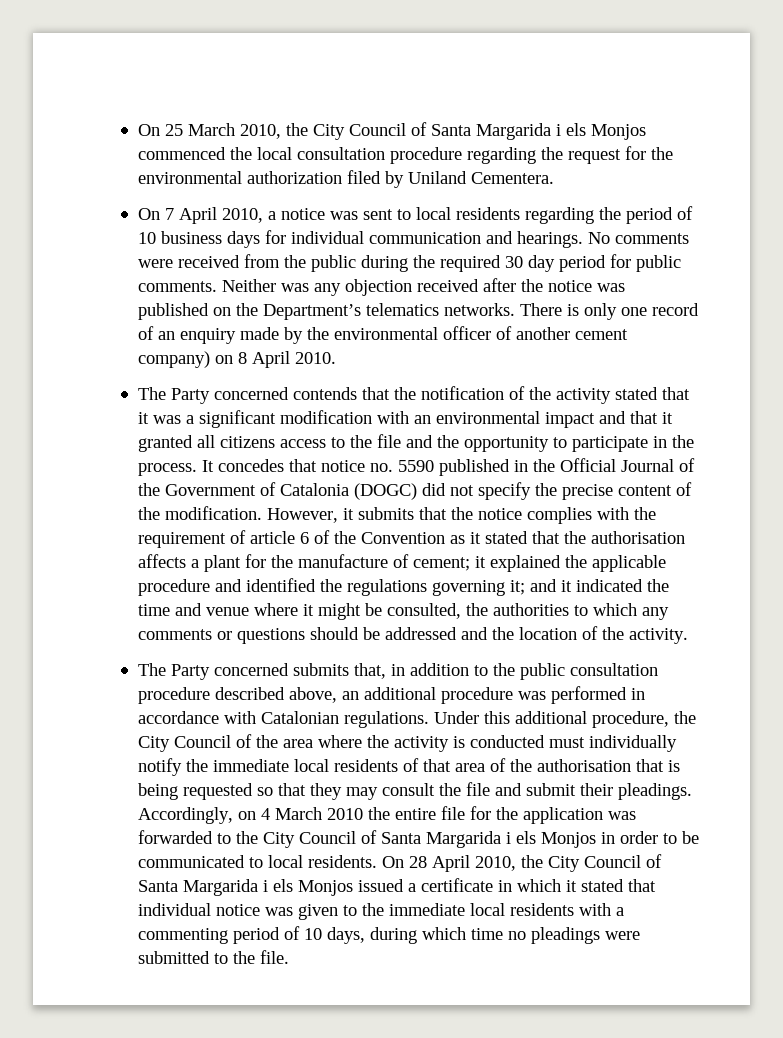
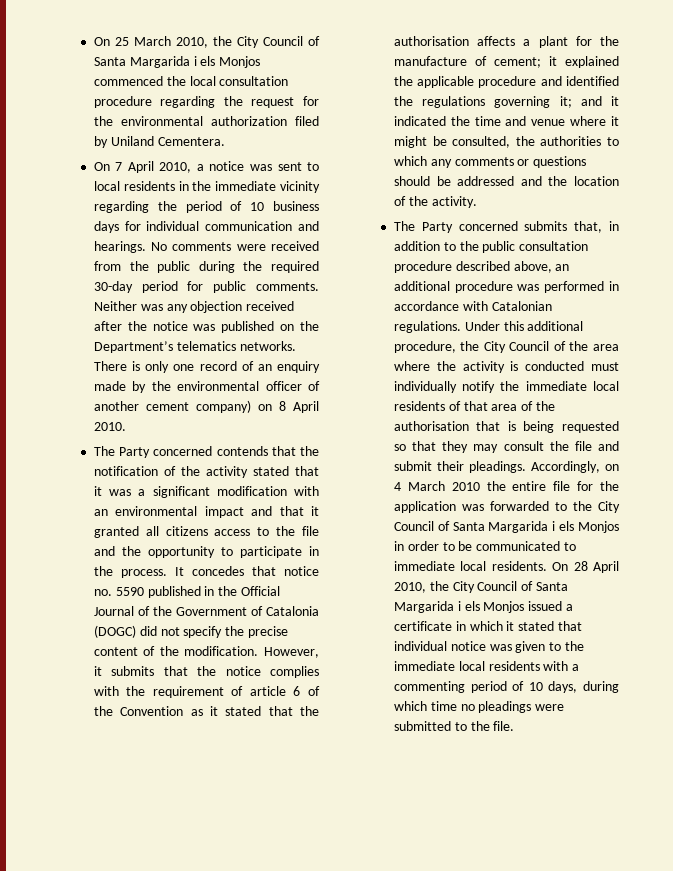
(521, 213) none -> [178,181,320,193] in the immediate vicinity
[505,255,556,272] 30 day -> [93,281,133,293] 30-day
(264, 862) none -> [393,561,455,571] immediate

